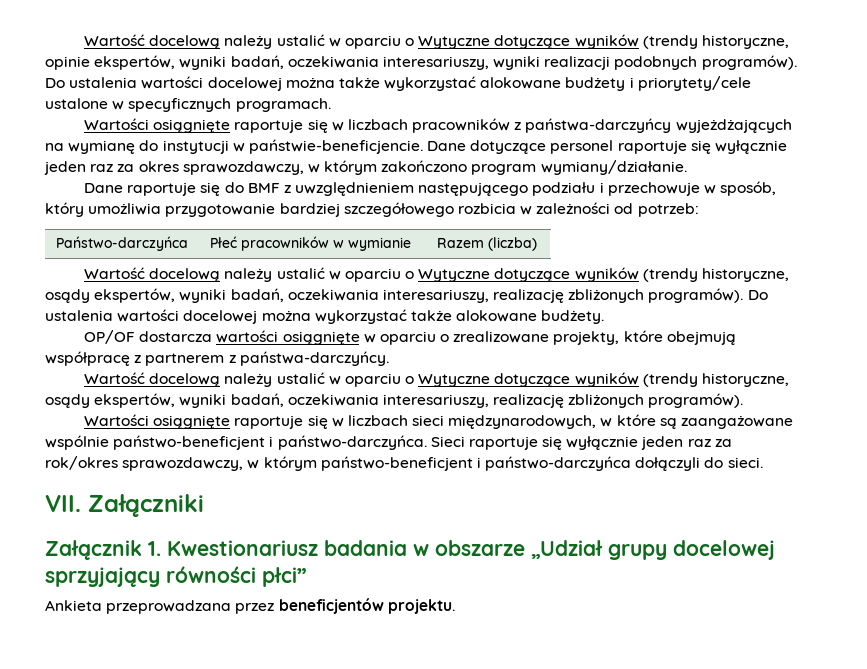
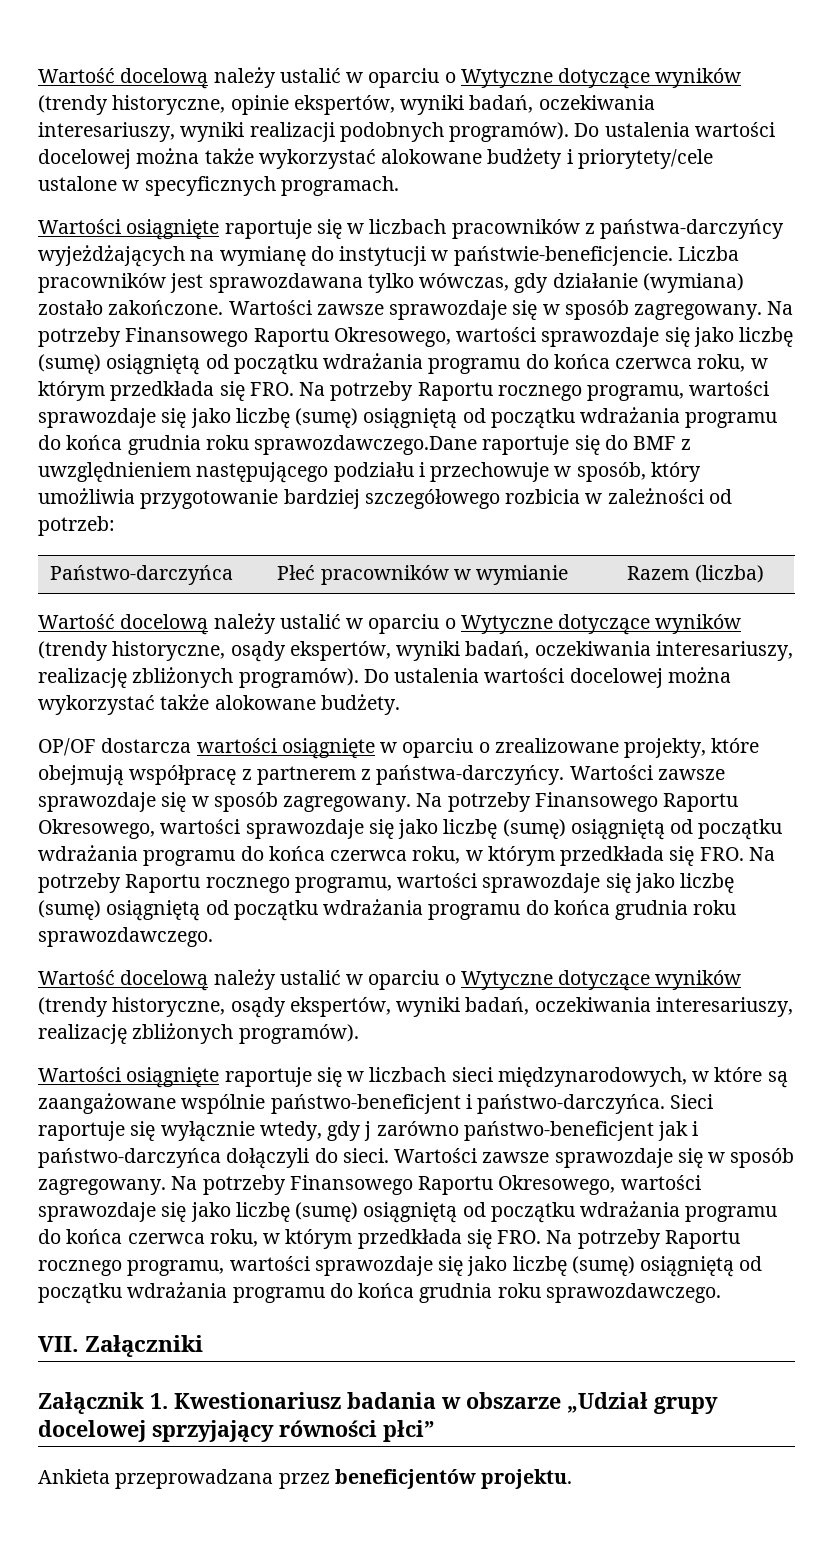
[427,140,788,154] [44,160,687,175] [83,183,123,193] Dane dotyczące personel raportuje się wyłącznie jeden raz za okres sprawozdawczy, w którym zakończono program wymiany/działanie. // Dane -> [677,246,739,261] [38,273,744,293] [38,300,794,320] [38,327,794,347] [38,353,768,375] [38,381,770,401] [38,407,778,429] [38,435,478,455] Liczba pracowników jest sprawozdawana tylko wówczas, gdy działanie (wymiana) zostało zakończone. Wartości zawsze sprawozdaje się w sposób zagregowany. Na potrzeby Finansowego Raportu Okresowego, wartości sprawozdaje się jako liczbę (sumę) osiągniętą od początku wdrażania programu do końca czerwca roku, w którym przedkłada się FRO. Na potrzeby Raportu rocznego programu, wartości sprawozdaje się jako liczbę (sumę) osiągniętą od początku wdrażania programu do końca grudnia roku sprawozdawczego.Dane
(389, 358) none -> [569,765,725,780] [38,792,739,812] [38,819,783,840] [38,845,775,866] [38,873,735,893] [38,899,737,921] [38,927,213,947] Wartości zawsze sprawozdaje się w sposób zagregowany. Na potrzeby Finansowego Raportu Okresowego, wartości sprawozdaje się jako liczbę (sumę) osiągniętą od początku wdrażania programu do końca czerwca roku, w którym przedkłada się FRO. Na potrzeby Raportu rocznego programu, wartości sprawozdaje się jako liczbę (sumę) osiągniętą od początku wdrażania programu do końca grudnia roku sprawozdawczego.
[641,436,732,450] [45,456,473,471] jeden raz za rok/okres sprawozdawczy, w którym państwo-beneficjent -> [259,1121,689,1141] wtedy, gdy j zarówno państwo-beneficjent jak
(763, 462) none -> [394,1148,795,1168] [38,1175,701,1195] [38,1201,778,1223] [38,1229,740,1249] [38,1256,763,1277] [38,1282,721,1304] Wartości zawsze sprawozdaje się w sposób zagregowany. Na potrzeby Finansowego Raportu Okresowego, wartości sprawozdaje się jako liczbę (sumę) osiągniętą od początku wdrażania programu do końca czerwca roku, w którym przedkłada się FRO. Na potrzeby Raportu rocznego programu, wartości sprawozdaje się jako liczbę (sumę) osiągniętą od początku wdrażania programu do końca grudnia roku sprawozdawczego.

